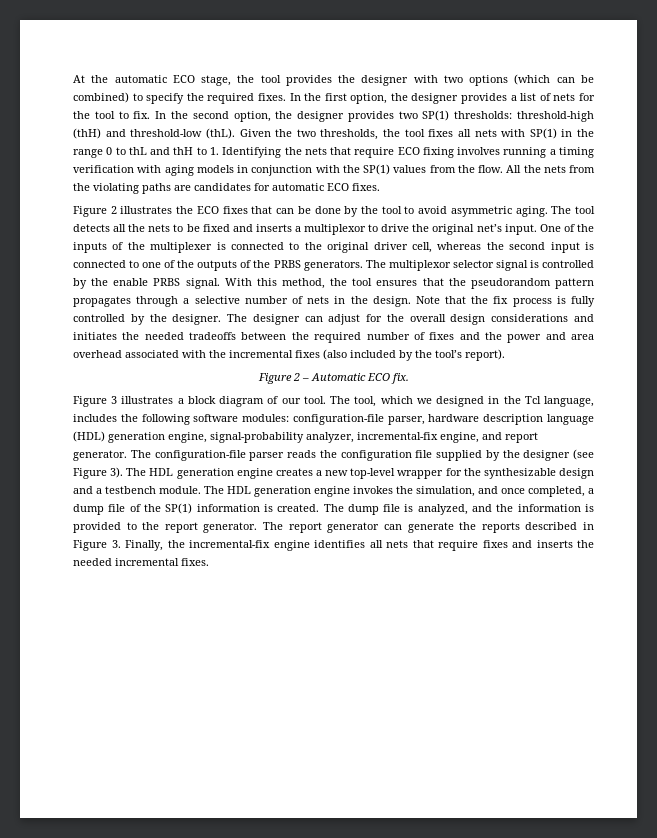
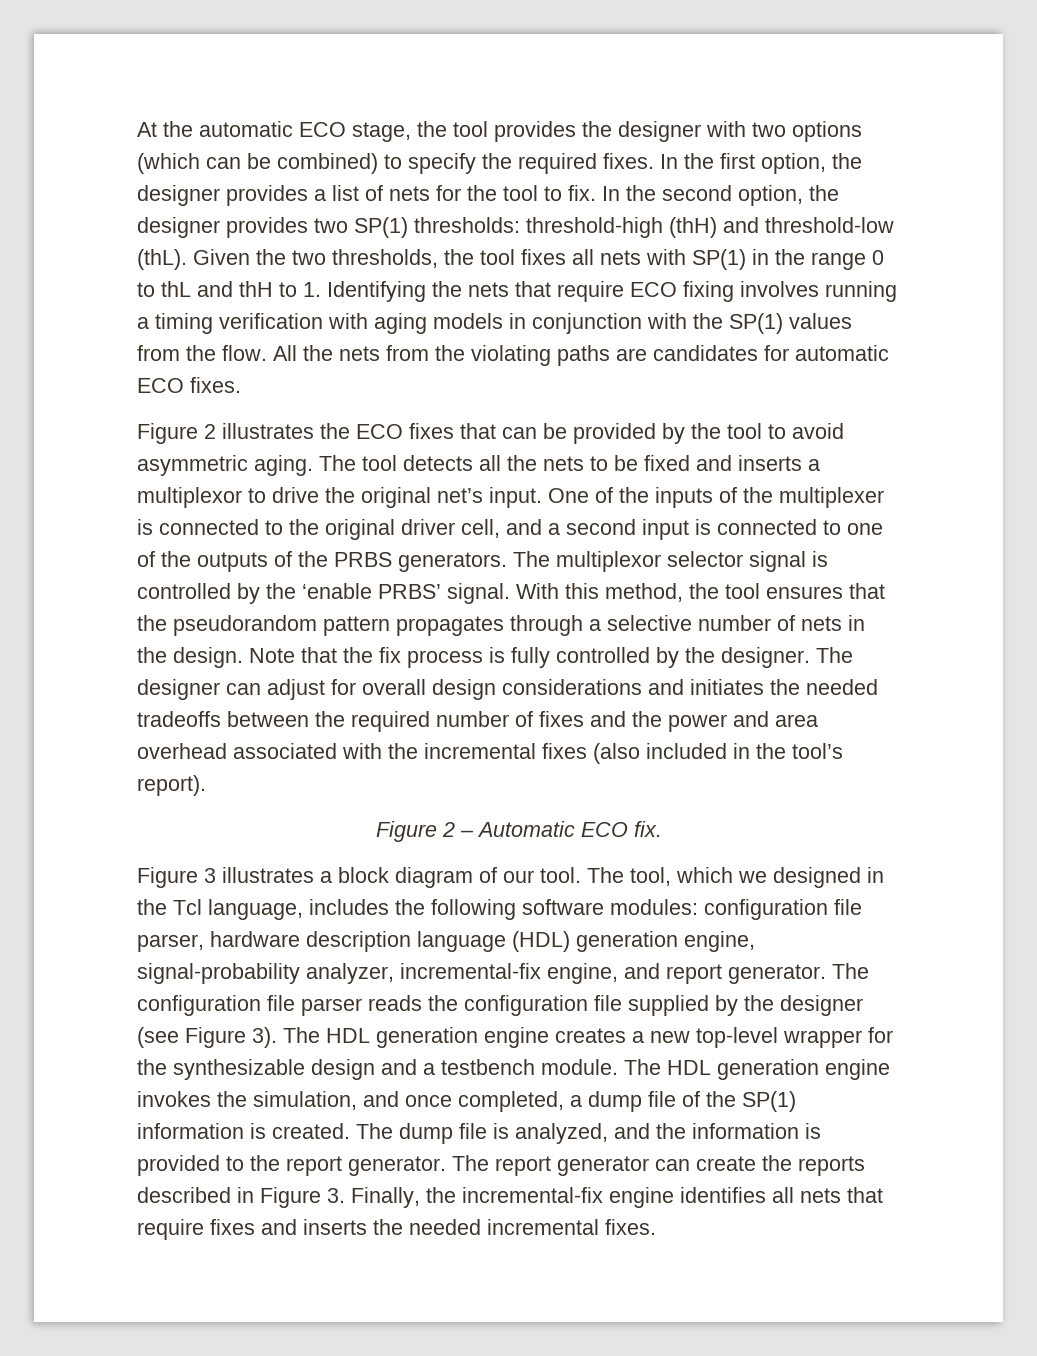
[314,206,341,214] done -> [573,423,656,444] provided
[437,242,504,250] whereas the -> [506,519,560,535] and a
[113,278,181,286] enable PRBS -> [302,583,441,599] ‘enable PRBS’
[386,314,404,322] the -> (356, 687) none
[399,350,413,361] by -> [733,743,750,759] in
[292,414,384,425] configuration-file -> [704,899,862,920] configuration file
[154,450,246,461] configuration-file -> [137,995,295,1016] configuration file
[407,522,454,533] generate -> [696,1156,756,1171] create

